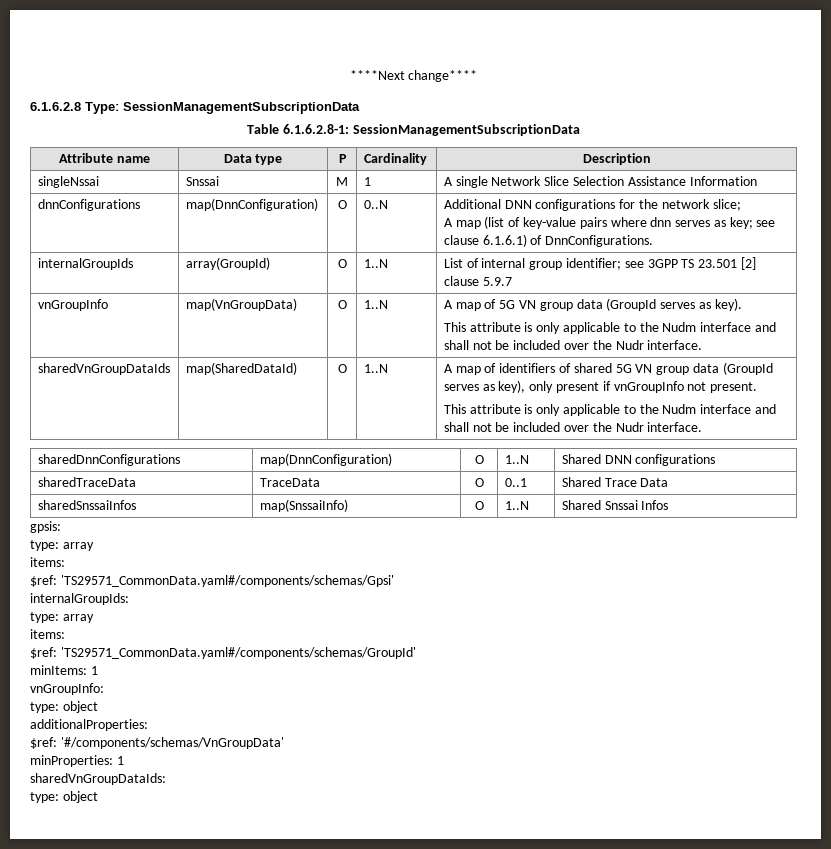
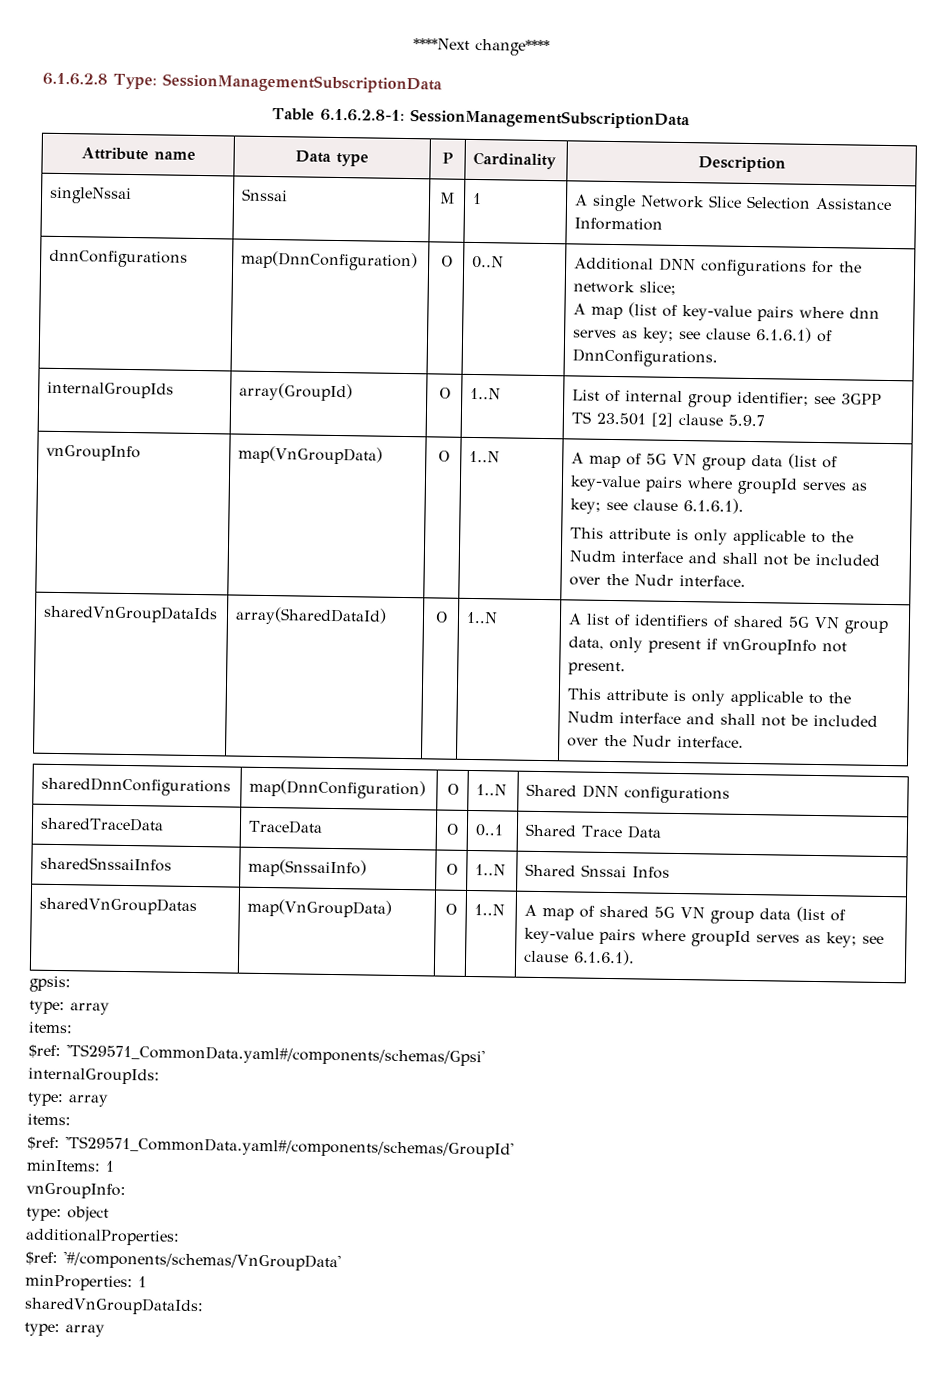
[606,298,742,311] (GroupId serves as key). -> [788,453,839,469] [570,475,868,495] [570,498,745,514] (list of key-value pairs where groupId serves as key; see clause 6.1.6.1).
[185,362,297,375] [337,364,347,373] [363,364,388,373] [443,364,481,375] map(SharedDataId) | O | 1..N | A map -> [235,606,388,626] [434,611,448,623] [466,611,499,624] [568,613,611,625] array(SharedDataId) | O | 1..N | A list
[692,362,773,375] [443,380,526,393] data (GroupId serves as key), -> [568,636,605,650] data,
(669, 505) none -> [39,896,198,916] [247,898,393,918] [444,903,457,915] [474,904,506,916] [524,904,847,925] [524,927,885,948] [524,949,636,966] // sharedVnGroupDatas | map(VnGroupData) | O | 1..N | A map of shared 5G VN group data (list of key-value pairs where groupId serves as key; see clause 6.1.6.1).
[62,791,98,803] object -> [65,1324,105,1337] array

